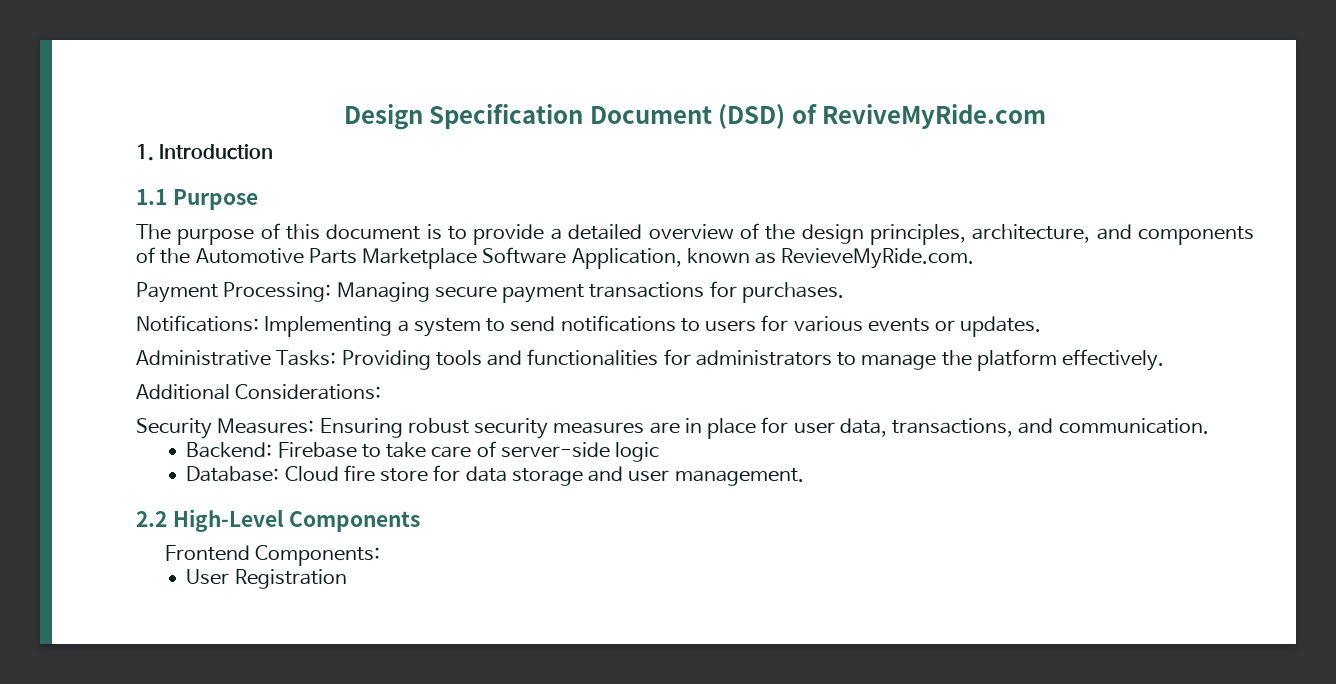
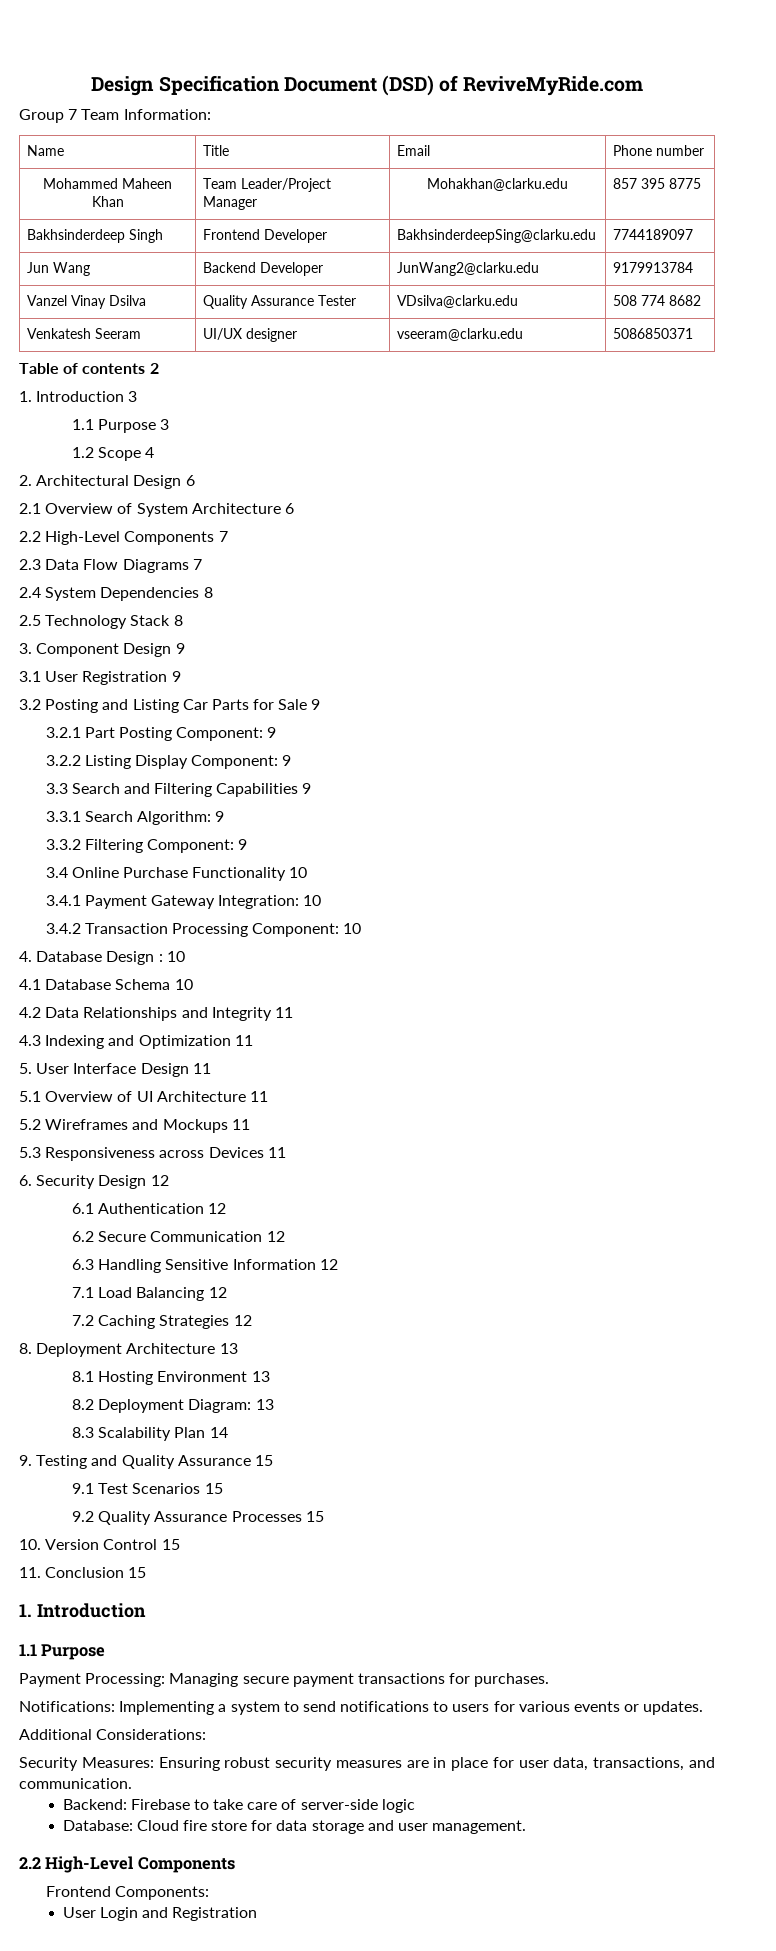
[136,144,274,161] [136,189,258,210] [136,223,1254,245] [136,247,975,269] 1. Introduction // 1.1 Purpose // The purpose of this document is to provide a detailed overview of the design principles, architecture, and components of the Automotive Parts Marketplace Software Application, known as RevieveMyRide.com. -> [19,109,211,123] [27,145,65,156] [203,145,230,156] [397,145,431,156] [613,145,705,156] [43,178,172,189] [91,196,124,207] [203,178,332,192] [203,196,258,210] [427,178,568,191] [613,178,702,189] [27,229,164,243] [203,229,328,243] [397,229,597,243] [613,229,694,240] [27,262,91,276] [203,262,324,276] [397,262,540,276] [613,262,694,273] [27,295,147,309] [203,295,357,309] [397,295,519,308] [613,295,702,306] [27,328,142,339] [203,328,298,342] [397,328,524,341] [613,328,694,339] [19,363,159,374] [19,391,138,402] [72,419,170,433] [72,447,155,461] [19,475,195,489] [19,503,294,517] [19,531,228,545] [19,559,202,573] [19,587,213,601] [19,615,183,629] [19,643,185,657] [19,671,181,685] [19,699,321,713] [45,727,277,741] [45,755,292,769] [45,783,312,797] [45,811,225,825] [45,839,248,853] [45,867,308,881] [45,895,322,909] [45,923,362,937] [19,951,185,965] [19,979,193,990] [19,1007,293,1021] [19,1035,253,1049] [19,1063,211,1077] [19,1091,268,1102] [19,1119,250,1133] [19,1147,286,1161] [19,1175,169,1189] [72,1203,227,1214] [72,1231,285,1242] [72,1259,338,1273] [72,1287,227,1301] [72,1315,252,1329] [19,1343,238,1357] [72,1371,270,1385] [72,1399,274,1413] [72,1427,228,1441] [19,1455,273,1469] [72,1483,223,1494] [72,1511,324,1525] [19,1539,180,1550] [19,1567,147,1578] [19,1603,146,1618] [19,1644,106,1660] Group 7 Team Information: // Name | Title | Email | Phone number // Mohammed Maheen Khan | Team Leader/Project Manager | Mohakhan@clarku.edu | 857 395 8775 // Bakhsinderdeep Singh | Frontend Developer | BakhsinderdeepSing@clarku.edu | 7744189097 // Jun Wang | Backend Developer | JunWang2@clarku.edu | 9179913784 // Vanzel Vinay Dsilva | Quality Assurance Tester | VDsilva@clarku.edu | 508 774 8682 // Venkatesh Seeram | UI/UX designer | vseeram@clarku.edu | 5086850371 // Table of contents 2 // 1. Introduction 3 // 1.1 Purpose 3 // 1.2 Scope 4 // 2. Architectural Design 6 // 2.1 Overview of System Architecture 6 // 2.2 High-Level Components 7 // 2.3 Data Flow Diagrams 7 // 2.4 System Dependencies 8 // 2.5 Technology Stack 8 // 3. Component Design 9 // 3.1 User Registration 9 // 3.2 Posting and Listing Car Parts for Sale 9 // 3.2.1 Part Posting Component: 9 // 3.2.2 Listing Display Component: 9 // 3.3 Search and Filtering Capabilities 9 // 3.3.1 Search Algorithm: 9 // 3.3.2 Filtering Component: 9 // 3.4 Online Purchase Functionality 10 // 3.4.1 Payment Gateway Integration: 10 // 3.4.2 Transaction Processing Component: 10 // 4. Database Design : 10 // 4.1 Database Schema 10 // 4.2 Data Relationships and Integrity 11 // 4.3 Indexing and Optimization 11 // 5. User Interface Design 11 // 5.1 Overview of UI Architecture 11 // 5.2 Wireframes and Mockups 11 // 5.3 Responsiveness across Devices 11 // 6. Security Design 12 // 6.1 Authentication 12 // 6.2 Secure Communication 12 // 6.3 Handling Sensitive Information 12 // 7.1 Load Balancing 12 // 7.2 Caching Strategies 12 // 8. Deployment Architecture 13 // 8.1 Hosting Environment 13 // 8.2 Deployment Diagram: 13 // 8.3 Scalability Plan 14 // 9. Testing and Quality Assurance 15 // 9.1 Test Scenarios 15 // 9.2 Quality Assurance Processes 15 // 10. Version Control 15 // 11. Conclusion 15 // 1. Introduction // 1.1 Purpose
[136,349,1165,371] // Administrative Tasks: Providing tools and functionalities for administrators to manage the platform effectively. -> (704, 1708) none
(230, 577) none -> [99,1907,168,1921] Login and

